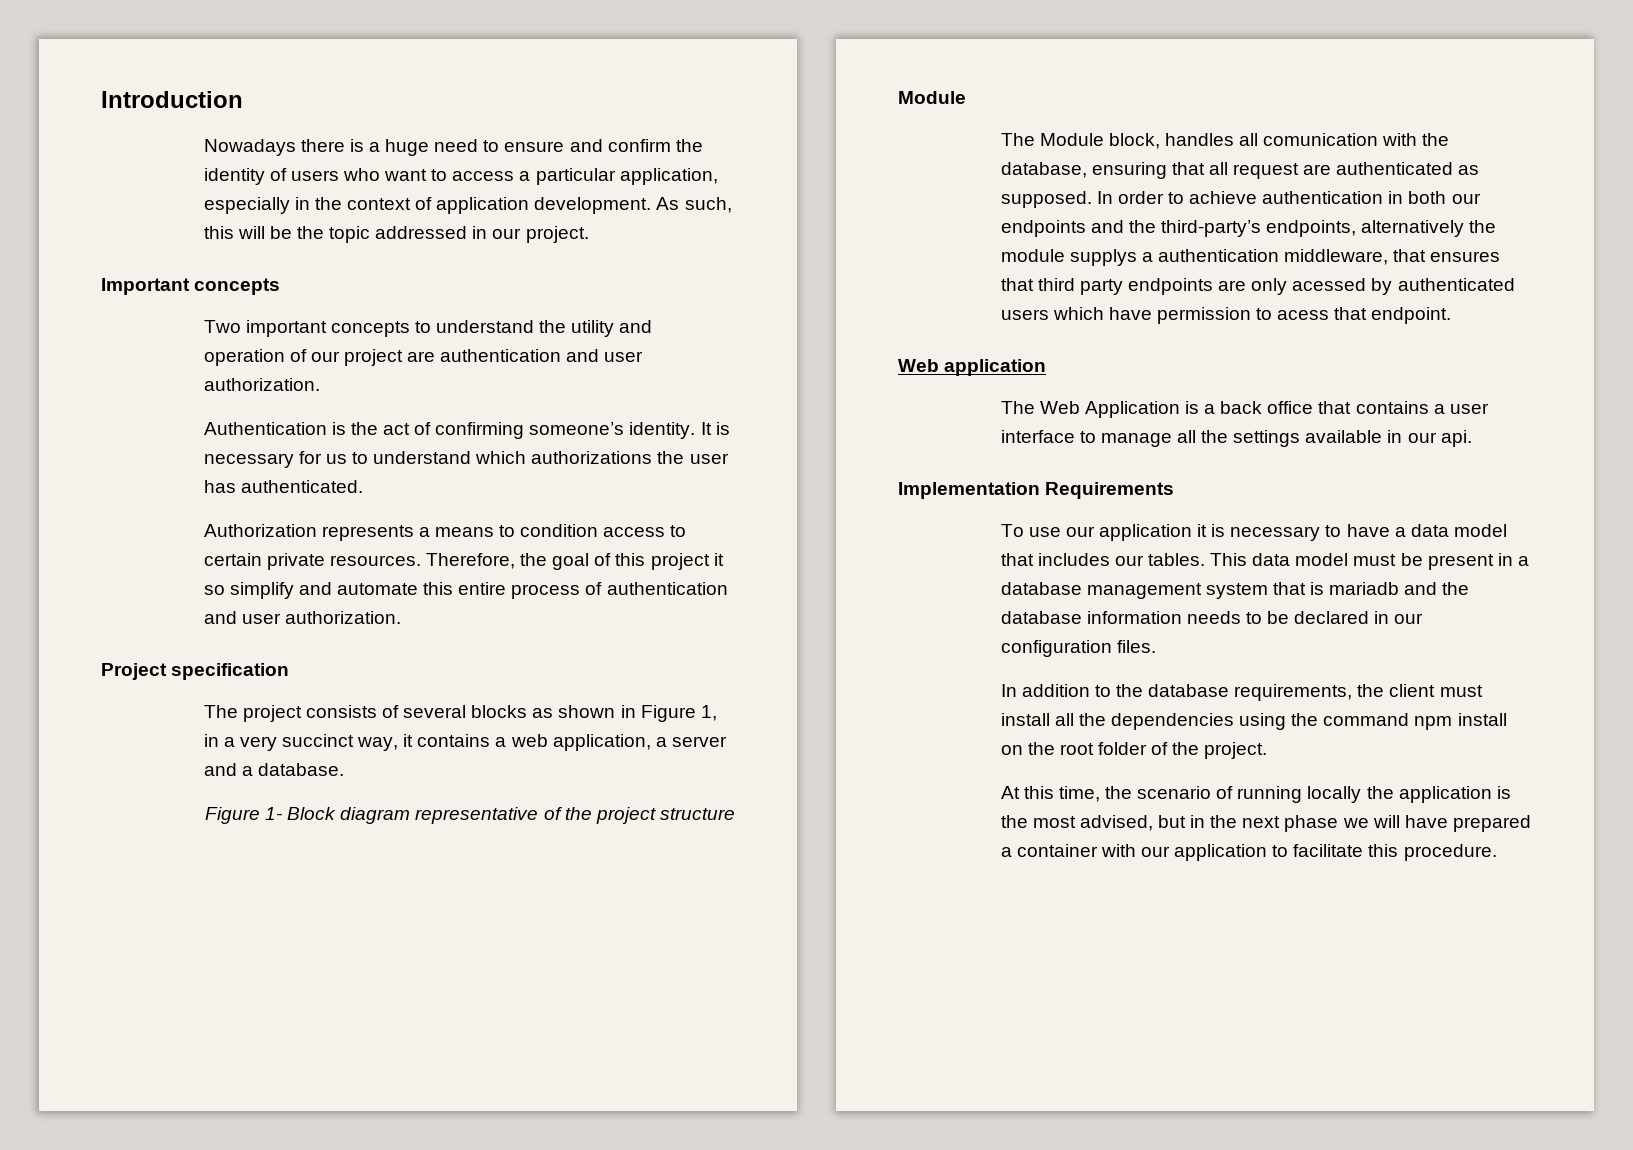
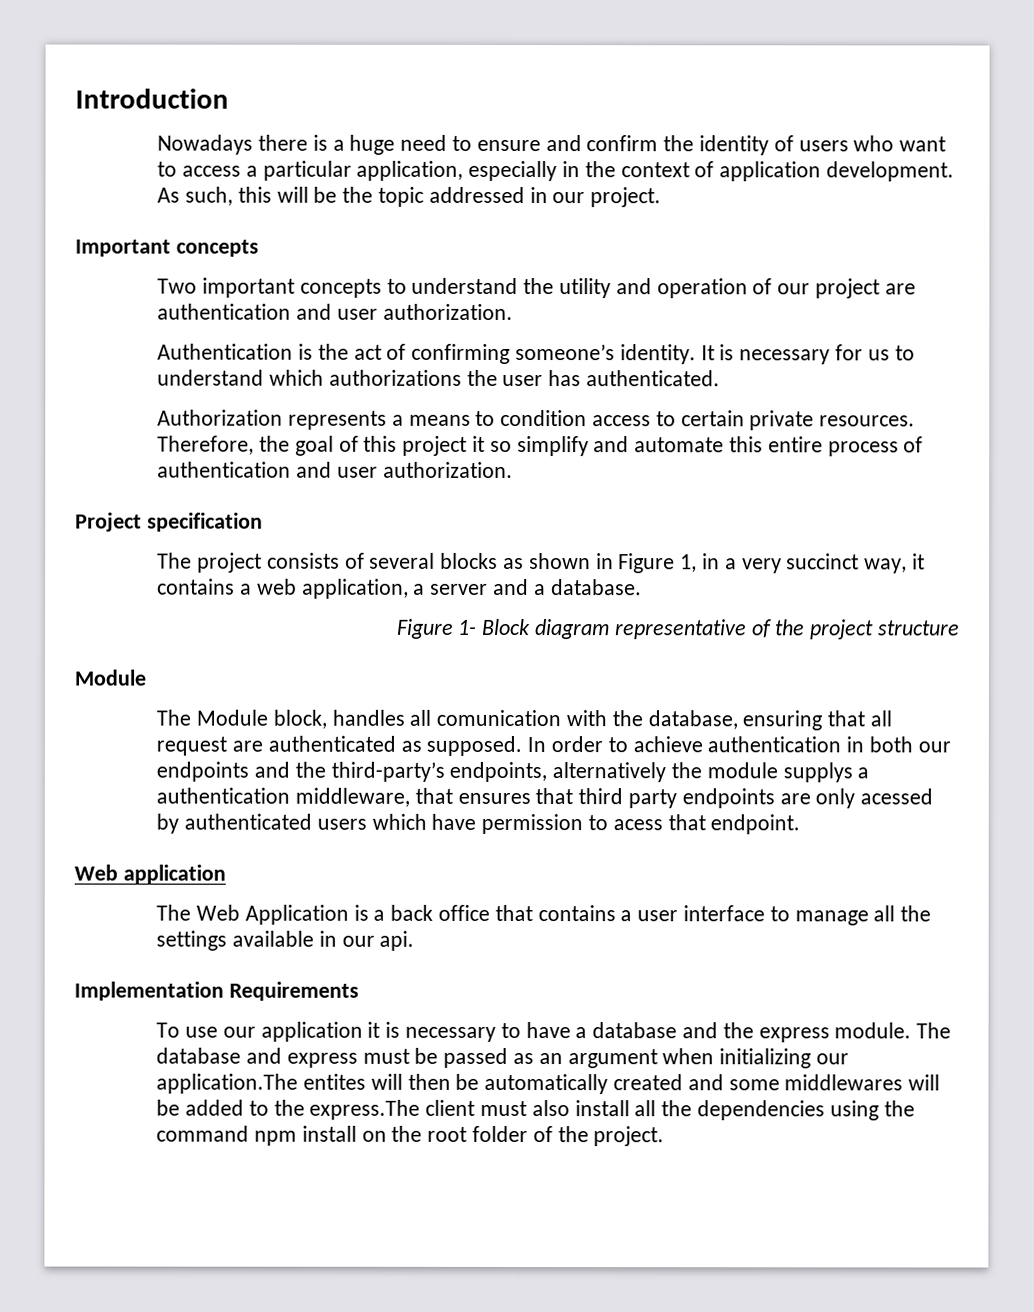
[1410,524,1507,537] [1000,553,1529,570] [1000,582,1470,599] [1000,611,1424,624] [1000,640,1156,657] [1000,684,1385,701] data model that includes our tables. This data model must be present in a database management system that is mariadb and the database information needs to be declared in our configuration files. // In addition to the database requirements, the -> [592,1022,952,1043] [156,1047,849,1069] [156,1073,941,1095] [156,1099,421,1120] database and the express module. The database and express must be passed as an argument when initializing our application.The entites will then be automatically created and some middlewares will be added to the express.The
(1483, 691) none -> [531,1100,570,1117] also
[1000,786,1511,803] [1000,815,1531,832] [1000,844,1497,861] // At this time, the scenario of running locally the application is the most advised, but in the next phase we will have prepared a container with our application to facilitate this procedure. -> (665, 1136) none

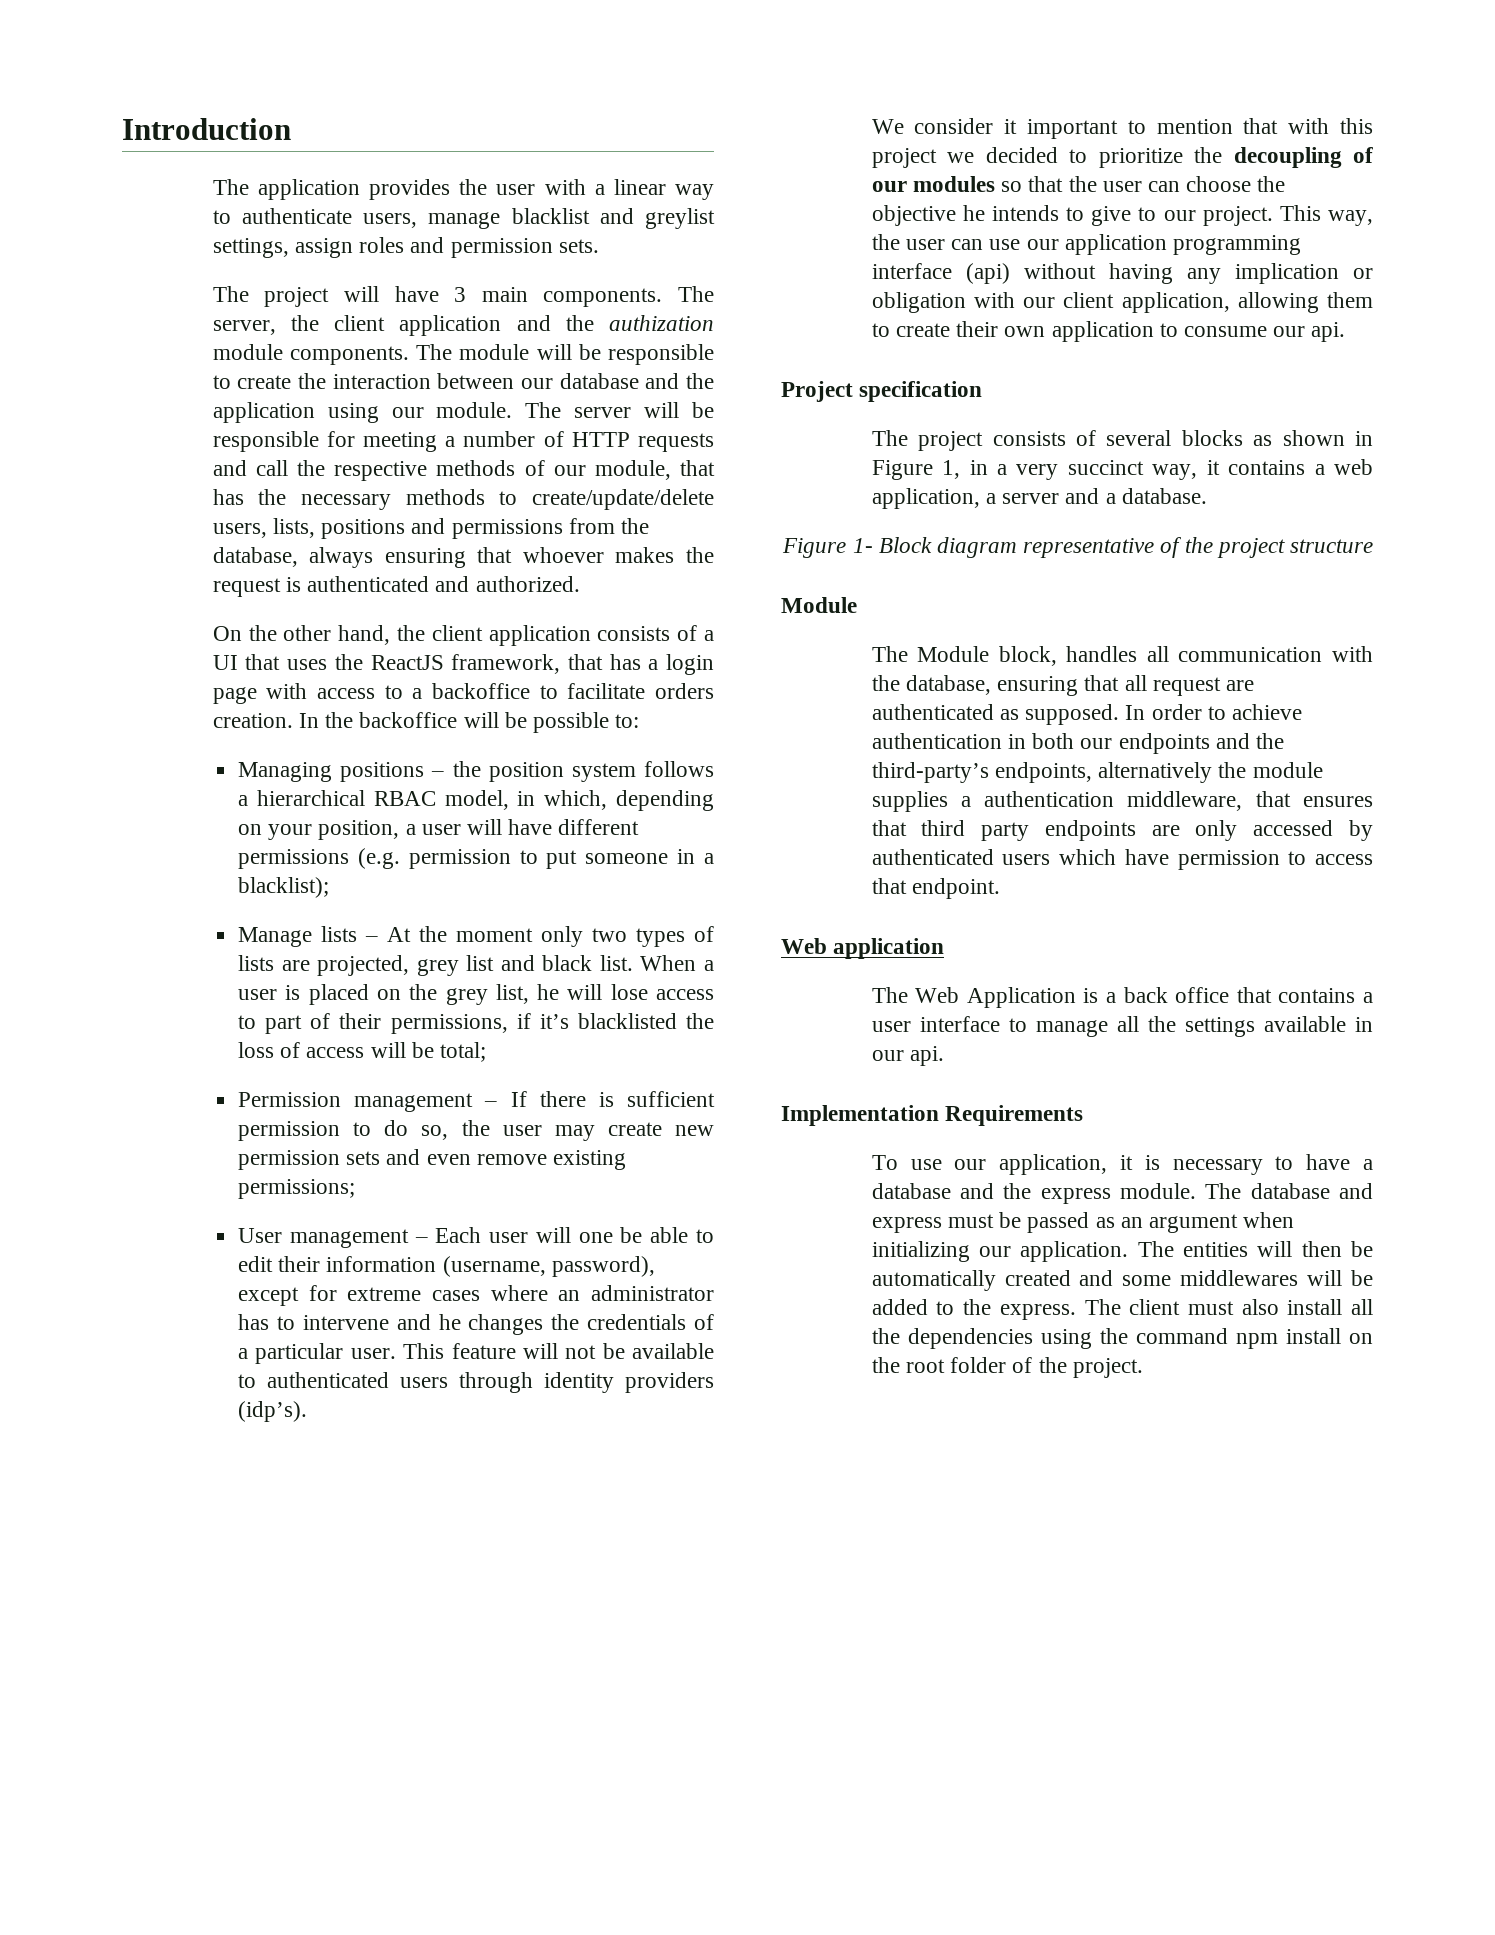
[157,134,947,156] [157,160,954,182] [157,186,662,208] [75,239,259,257] [157,277,916,299] [157,303,513,320] [157,343,915,365] [157,369,720,387] [157,409,916,431] [157,435,924,457] [157,461,513,478] Nowadays there is a huge need to ensure and confirm the identity of users who want to access a particular application, especially in the context of application development. As such, this will be the topic addressed in our project. // Important concepts // Two important concepts to understand the utility and operation of our project are authentication and user authorization. // Authentication is the act of confirming someone’s identity. It is necessary for us to understand which authorizations the user has authenticated. // Authorization represents a means to condition access to certain private resources. Therefore, the goal of this project it so simplify and automate this entire process of authentication and user authorization. -> [212,179,714,200] [212,208,715,229] [212,237,599,258] [212,286,714,307] [212,315,714,336] [212,344,714,365] [212,373,714,389] [212,402,715,423] [212,431,714,452] [212,460,715,481] [212,489,714,510] [212,518,649,539] [212,547,714,568] [212,576,580,597] [212,625,714,646] [212,654,714,675] [212,683,714,704] [212,712,640,733] [238,761,714,782] [238,790,714,811] [238,819,640,840] [238,848,714,869] [238,877,330,898] [238,926,715,947] [238,955,714,976] [238,984,715,1005] [238,1013,714,1034] [238,1042,487,1062] [238,1091,715,1112] [238,1120,714,1141] [238,1149,627,1170] [238,1179,356,1199] [238,1227,714,1248] [238,1256,655,1277] [238,1285,714,1306] [238,1314,714,1335] [238,1343,714,1364] [238,1372,714,1393] [238,1401,308,1422] [871,118,1373,139] [871,147,1373,168] [871,176,1286,192] [871,205,1373,226] [871,234,1301,255] [871,263,1373,284] [871,292,1373,313] [871,321,1346,342] The application provides the user with a linear way to authenticate users, manage blacklist and greylist settings, assign roles and permission sets. // The project will have 3 main components. The server, the client application and the authization module components. The module will be responsible to create the interaction between our database and the application using our module. The server will be responsible for meeting a number of HTTP requests and call the respective methods of our module, that has the necessary methods to create/update/delete users, lists, positions and permissions from the database, always ensuring that whoever makes the request is authenticated and authorized. // On the other hand, the client application consists of a UI that uses the ReactJS framework, that has a login page with access to a backoffice to facilitate orders creation. In the backoffice will be possible to: // Managing positions – the position system follows a hierarchical RBAC model, in which, depending on your position, a user will have different permissions (e.g. permission to put someone in a blacklist); // Manage lists – At the moment only two types of lists are projected, grey list and black list. When a user is placed on the grey list, he will lose access to part of their permissions, if it’s blacklisted the loss of access will be total; // Permission management – If there is sufficient permission to do so, the user may create new permission sets and even remove existing permissions; // User management – Each user will one be able to edit their information (username, password), except for extreme cases where an administrator has to intervene and he changes the credentials of a particular user. This feature will not be available to authenticated users through identity providers (idp’s). // We consider it important to mention that with this project we decided to prioritize the decoupling of our modules so that the user can choose the objective he intends to give to our project. This way, the user can use our application programming interface (api) without having any implication or obligation with our client application, allowing them to create their own application to consume our api.
[436,709,562,727] comunication -> [1178,647,1323,662] communication
[782,762,853,783] supplys -> [871,791,948,812] supplies
[860,788,934,805] acessed -> [1253,820,1334,836] accessed
[612,819,663,831] acess -> [1315,854,1373,865] access
[260,1021,363,1042] application -> [999,1154,1108,1175] application,
[156,1073,366,1094] application.The entites -> [1020,1241,1249,1262] application. The entities
[309,1099,421,1120] express.The -> [999,1299,1121,1320] express. The

